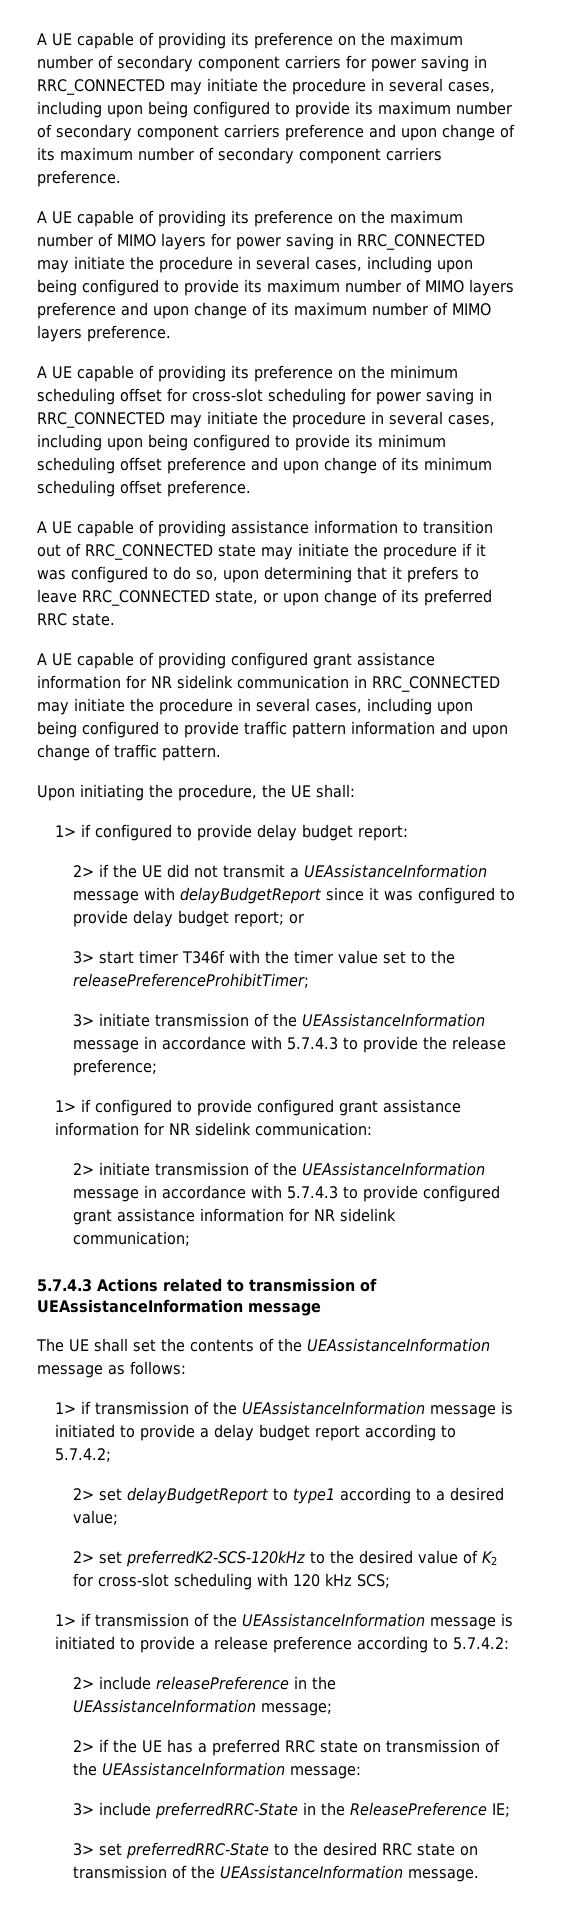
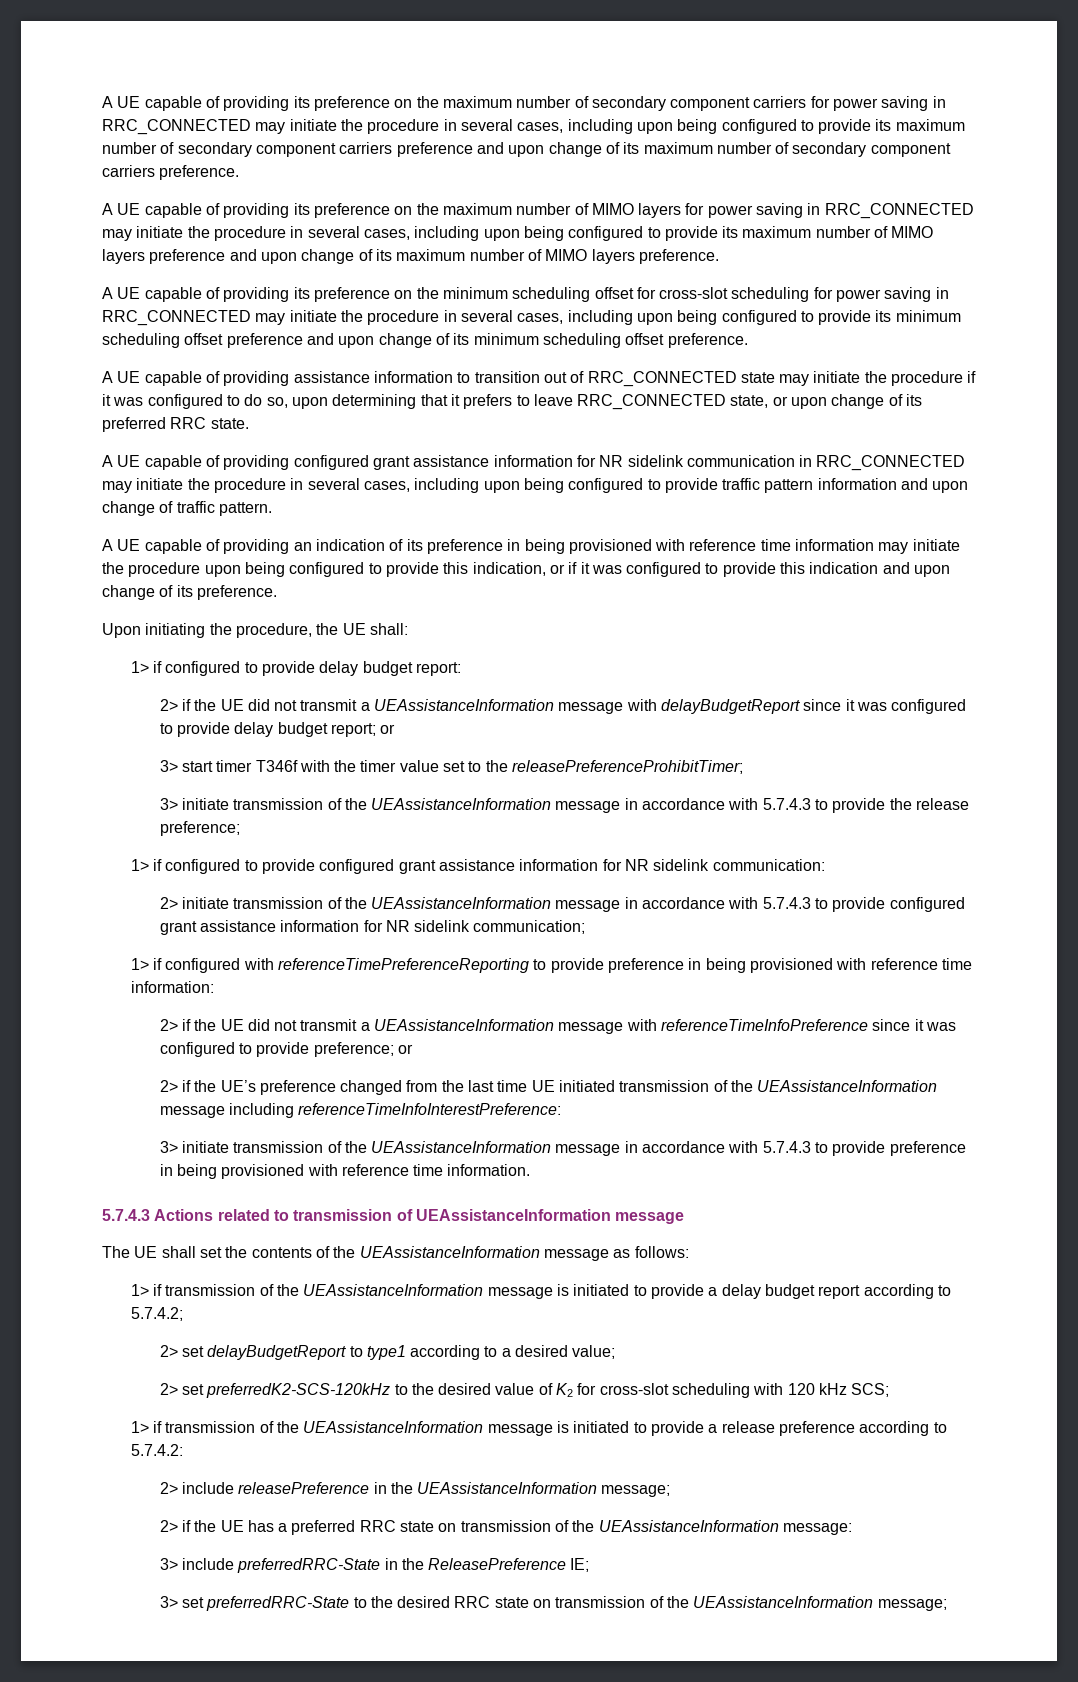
(221, 753) none -> [102,539,960,554] [102,562,951,577] [102,585,277,600] // A UE capable of providing an indication of its preference in being provisioned with reference time information may initiate the procedure upon being configured to provide this indication, or if it was configured to provide this indication and upon change of its preference.
(191, 1238) none -> [130,958,972,973] [130,981,214,993] [159,1019,957,1034] [159,1042,413,1057] [159,1080,938,1095] [159,1103,562,1118] [159,1141,966,1156] [159,1164,531,1179] // 1> if configured with referenceTimePreferenceReporting to provide preference in being provisioned with reference time information: // 2> if the UE did not transmit a UEAssistanceInformation message with referenceTimeInfoPreference since it was configured to provide preference; or // 2> if the UE’s preference changed from the last time UE initiated transmission of the UEAssistanceInformation message including referenceTimeInfoInterestPreference: // 3> initiate transmission of the UEAssistanceInformation message in accordance with 5.7.4.3 to provide preference in being provisioned with reference time information.
[408,1869,480,1882] message. -> [877,1599,947,1611] message;

